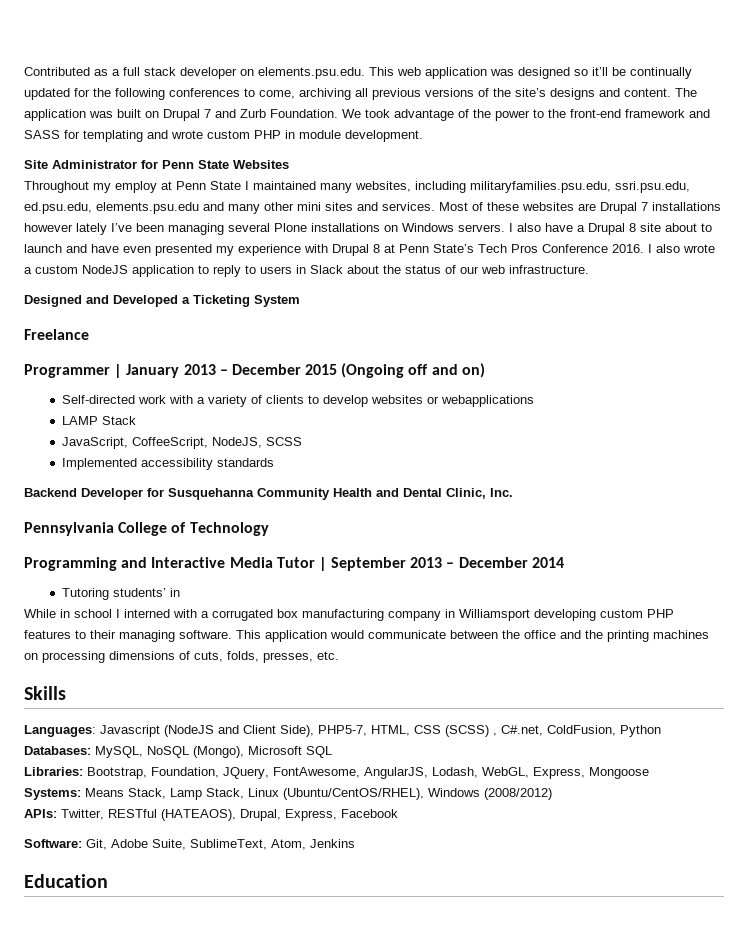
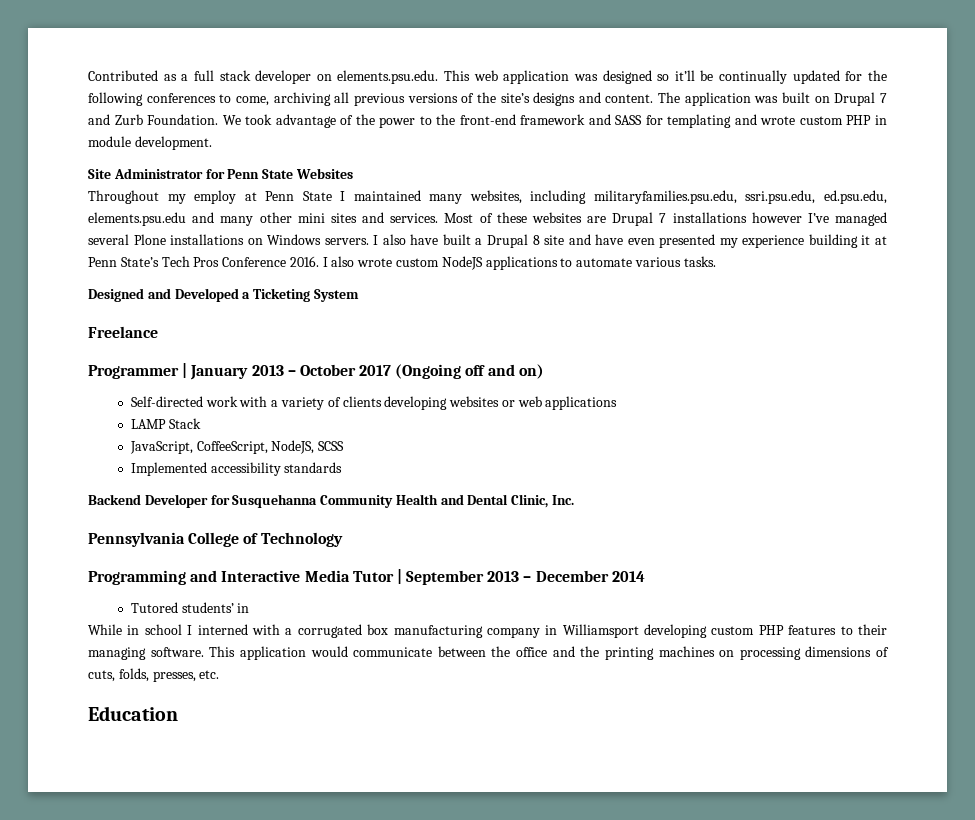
[76,223,224,235] lately I’ve been managing -> [807,212,887,226] I’ve managed
(573, 227) none -> [442,234,471,245] built
[665,223,712,232] [24,244,62,253] about to launch -> (565, 240) none
[304,244,380,256] with Drupal 8 -> [808,234,871,248] building it
[24,267,32,274] a -> (393, 262) none
[132,265,589,277] application to reply to users in Slack about the status of our web infrastructure. -> [485,256,716,270] applications to automate various tasks.
[231,364,338,375] December 2015 -> [299,364,392,376] October 2017
[308,395,535,407] to develop websites or webapplications -> [384,396,618,410] developing websites or web applications
[62,588,110,600] Tutoring -> [130,602,178,613] Tutored
[24,686,66,700] [24,725,661,737] [24,746,332,758] [24,767,649,779] [24,788,552,800] [24,809,398,821] [24,839,355,850] // Skills // Languages: Javascript (NodeJS and Client Side), PHP5-7, HTML, CSS (SCSS) , C#.net, ColdFusion, Python Databases: MySQL, NoSQL (Mongo), Microsoft SQL // Libraries: Bootstrap, Foundation, JQuery, FontAwesome, AngularJS, Lodash, WebGL, Express, Mongoose // Systems: Means Stack, Lamp Stack, Linux (Ubuntu/CentOS/RHEL), Windows (2008/2012) // APIs: Twitter, RESTful (HATEAOS), Drupal, Express, Facebook // Software: Git, Adobe Suite, SublimeText, Atom, Jenkins -> (220, 674) none

